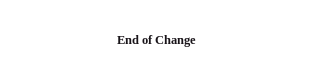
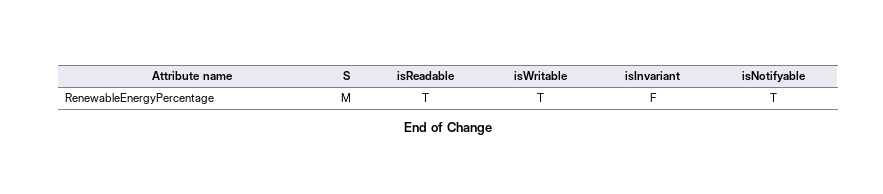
(116, 39) none -> [152,71,233,80] [342,71,350,80] [397,71,455,81] [513,71,568,81] [625,71,680,81] [742,71,806,83] [64,93,214,104] [341,93,351,102] [422,93,429,102] [536,93,544,102] [649,93,657,102] [770,93,777,102] Attribute name | S | isReadable | isWritable | isInvariant | isNotifyable // RenewableEnergyPercentage | M | T | T | F | T //

